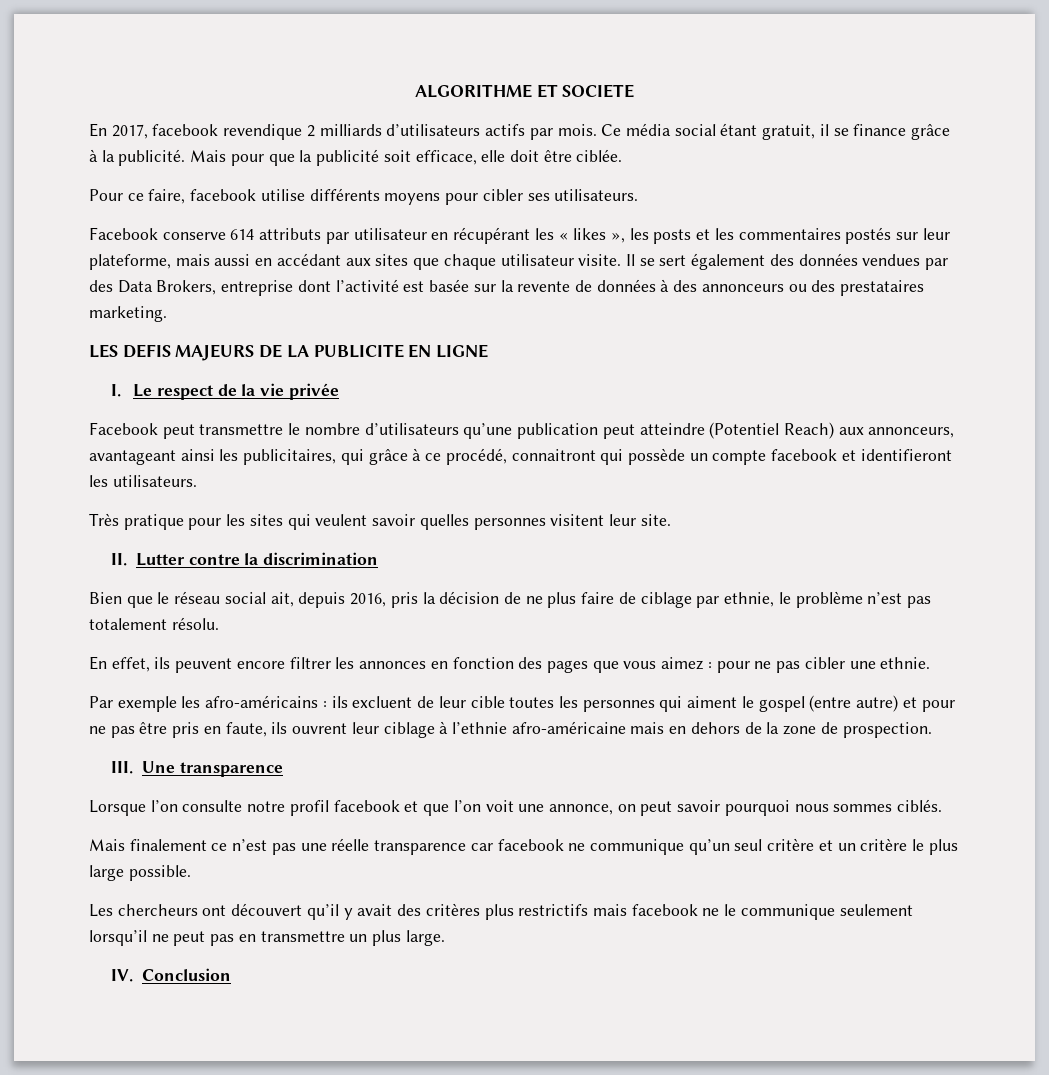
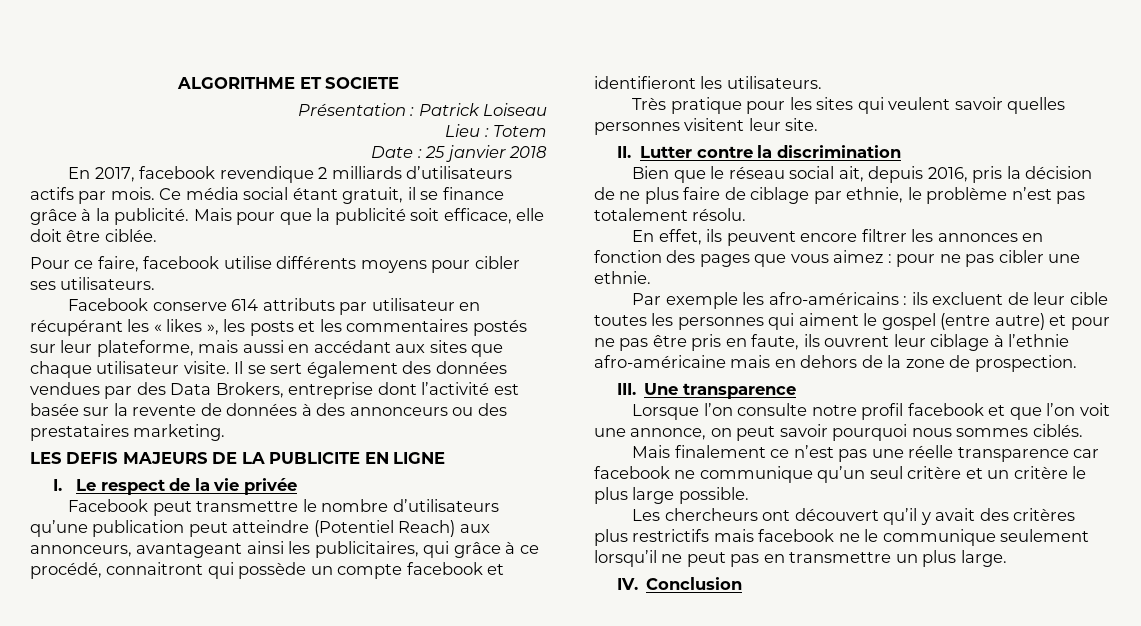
(635, 91) none -> [297,103,547,116] [445,124,547,137] [371,145,547,162] // Présentation : Patrick Loiseau // Lieu : Totem // Date : 25 janvier 2018

